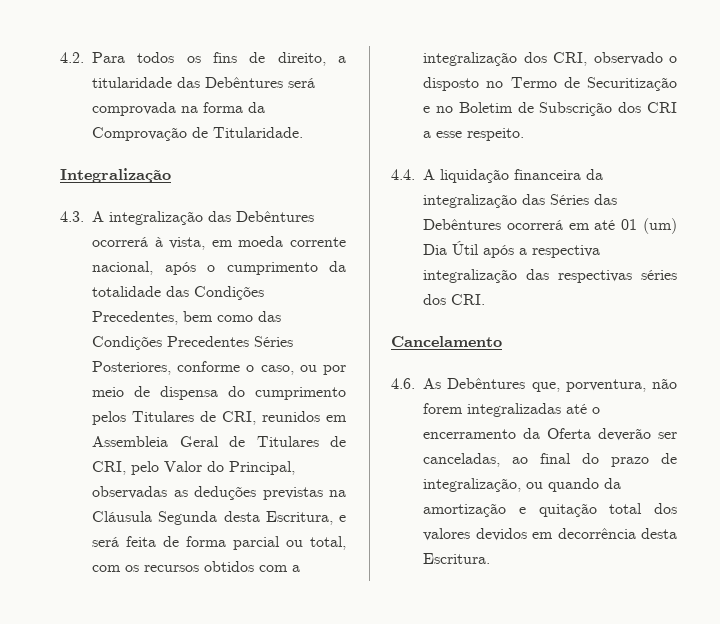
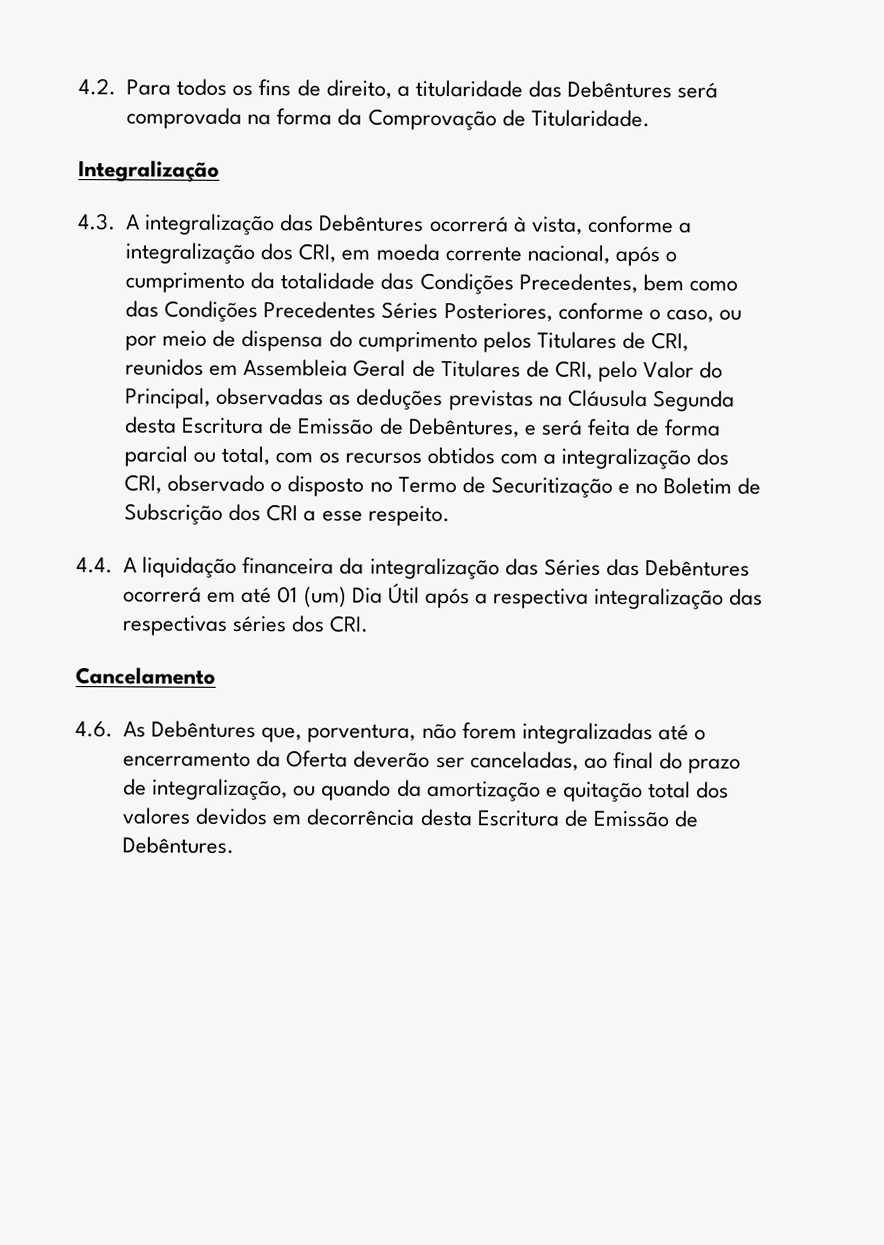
(206, 243) none -> [587,215,692,234] [125,242,337,265] conforme a integralização dos CRI,
[265,511,333,525] Escritura, -> [181,417,520,438] Escritura de Emissão de Debêntures,
[423,553,490,564] Escritura. -> [476,809,699,828] [122,836,235,854] Escritura de Emissão de Debêntures.

